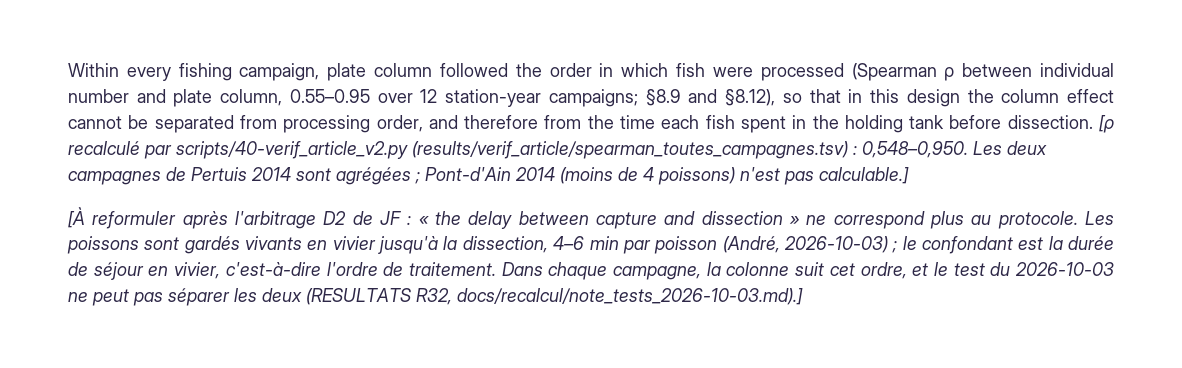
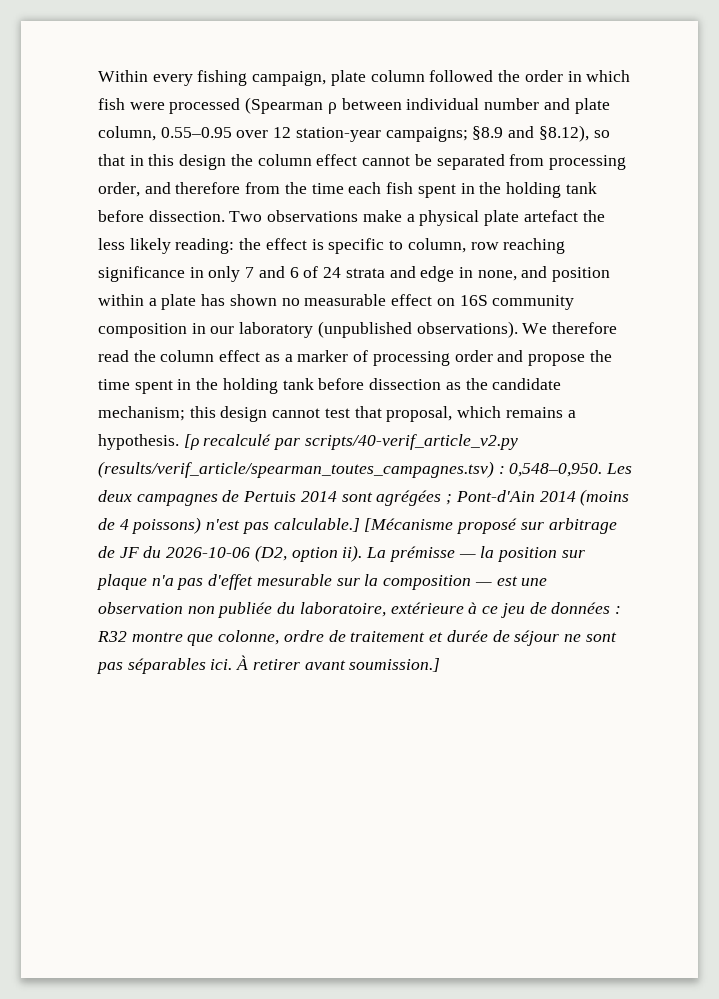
(1093, 122) none -> [229,210,605,226] [98,238,566,254] [98,266,611,282] [98,294,575,310] [98,321,618,338] [98,350,612,366] [98,378,562,394] [98,406,576,422] [98,434,179,450] Two observations make a physical plate artefact the less likely reading: the effect is specific to column, row reaching significance in only 7 and 6 of 24 strata and edge in none, and position within a plate has shown no measurable effect on 16S community composition in our laboratory (unpublished observations). We therefore read the column effect as a marker of processing order and propose the time spent in the holding tank before dissection as the candidate mechanism; this design cannot test that proposal, which remains a hypothesis.
[68,207,1115,229] [67,236,1115,254] [68,262,1115,280] [68,288,803,306] // [À reformuler après l'arbitrage D2 de JF : « the delay between capture and dissection » ne correspond plus au protocole. Les poissons sont gardés vivants en vivier jusqu'à la dissection, 4–6 min par poisson (André, 2026-10-03) ; le confondant est la durée de séjour en vivier, c'est-à-dire l'ordre de traitement. Dans chaque campagne, la colonne suit cet ordre, et le test du 2026-10-03 ne peut pas séparer les deux (RESULTATS R32, docs/recalcul/note_tests_2026-10-03.md).] -> [364,518,617,534] [98,545,585,562] [96,574,548,590] [98,602,621,618] [97,630,617,646] [96,655,441,674] [Mécanisme proposé sur arbitrage de JF du 2026-10-06 (D2, option ii). La prémisse — la position sur plaque n'a pas d'effet mesurable sur la composition — est une observation non publiée du laboratoire, extérieure à ce jeu de données : R32 montre que colonne, ordre de traitement et durée de séjour ne sont pas séparables ici. À retirer avant soumission.]

